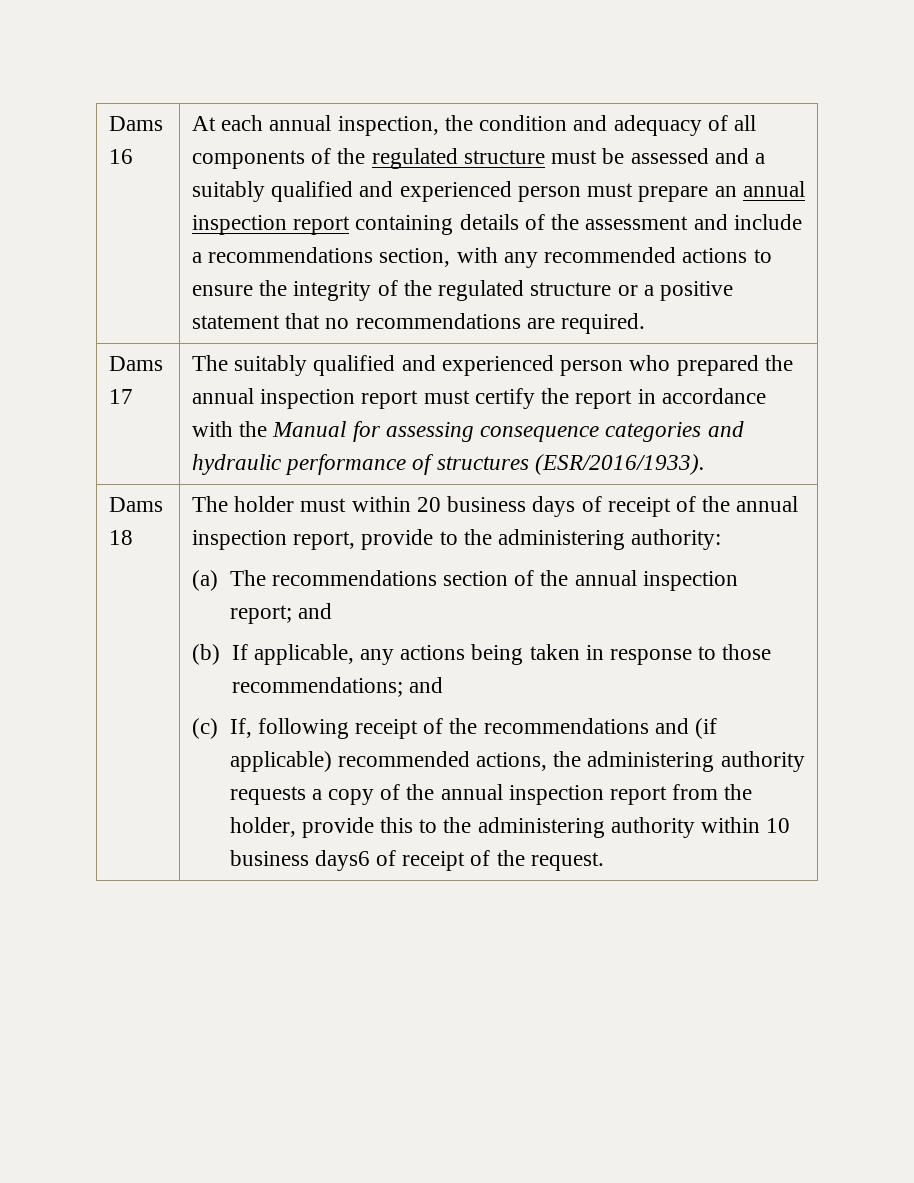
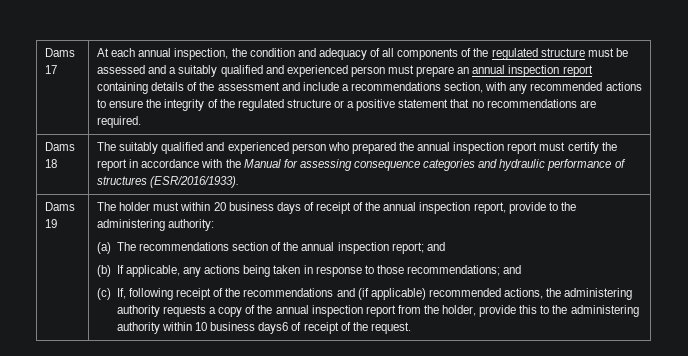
[109,116,164,131] [109,149,134,164] Dams 16 -> [45,48,76,57] [45,65,58,74] Dams 17
[109,389,134,404] 17 -> [45,159,58,168] 18
[109,530,134,545] 18 -> [45,219,58,228] 19

